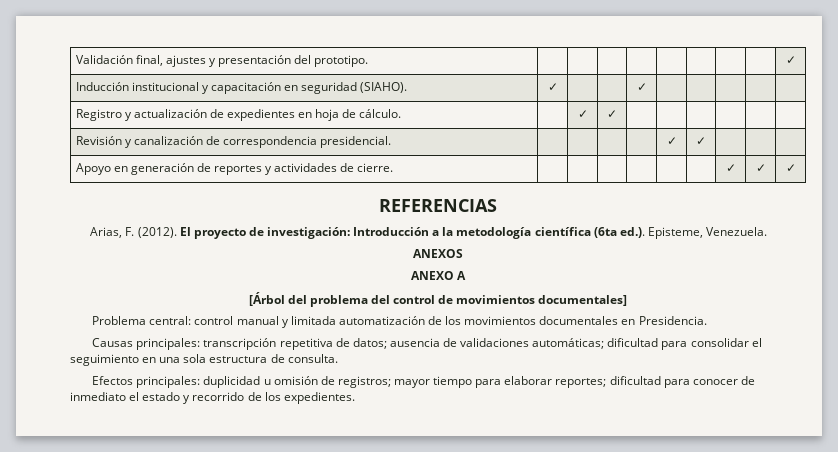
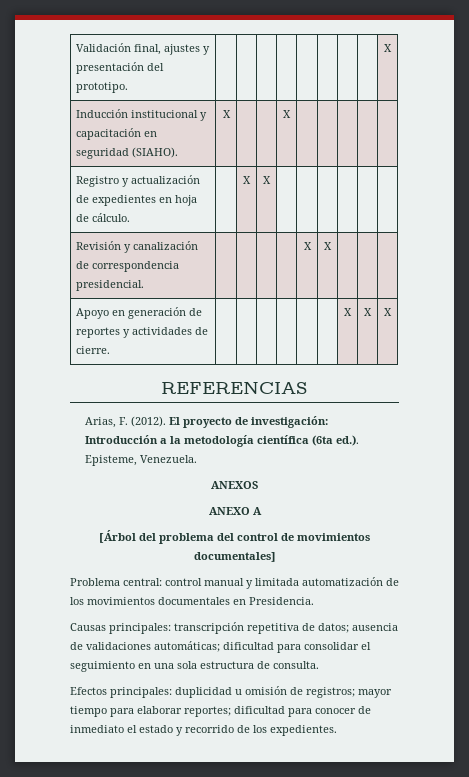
[785,56,796,64] ✓ -> [384,44,392,52] X
[547,83,558,91] [636,83,647,91] ✓ | | | ✓ -> [222,110,231,118] [283,110,291,118] X | | | X
[577,110,588,118] [607,110,617,118] ✓ | ✓ -> [243,176,251,184] [263,176,271,184] X | X
[666,137,677,145] [696,137,706,145] ✓ | ✓ -> [303,242,312,250] [324,242,332,250] X | X
[725,164,736,172] [755,164,766,172] [785,164,796,172] ✓ | ✓ | ✓ -> [344,308,352,316] [364,308,372,316] [384,308,392,316] X | X | X

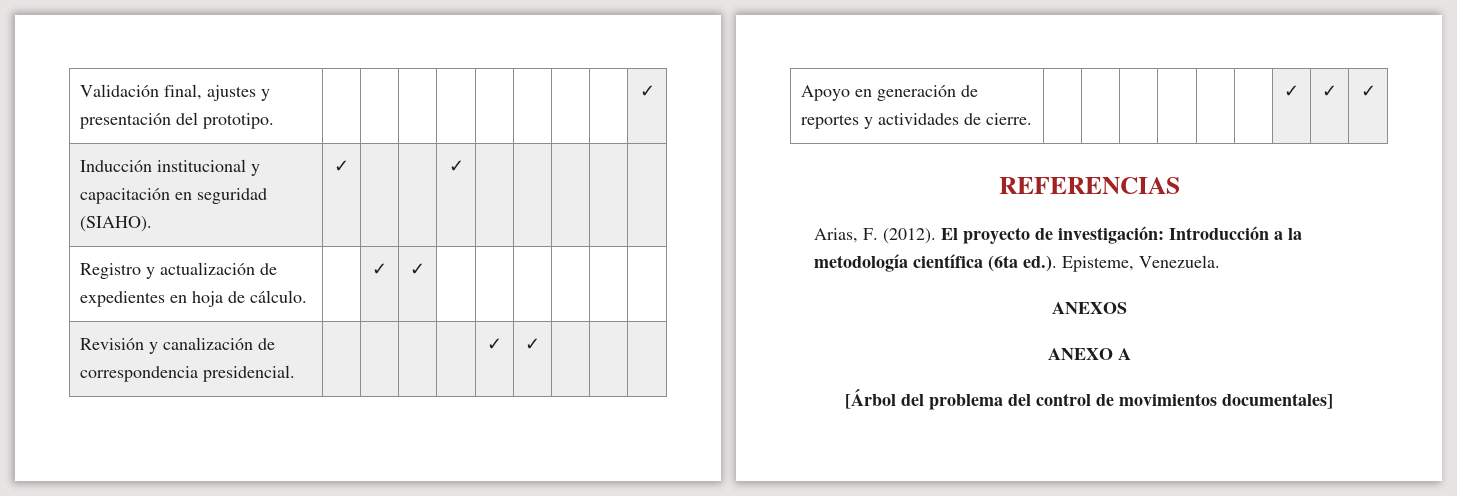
[384,44,392,52] X -> [639,85,655,97] ✓
[222,110,231,118] [283,110,291,118] X | | | X -> [334,160,349,172] [448,160,464,172] ✓ | | | ✓
[243,176,251,184] [263,176,271,184] X | X -> [372,263,387,275] [410,263,425,275] ✓ | ✓
[303,242,312,250] [324,242,332,250] X | X -> [487,338,502,350] [525,338,540,350] ✓ | ✓
[344,308,352,316] [364,308,372,316] [384,308,392,316] X | X | X -> [1284,85,1299,97] [1322,85,1337,97] [1360,85,1376,97] ✓ | ✓ | ✓
[70,577,399,589] [70,597,314,605] [70,622,398,634] [70,641,371,653] [70,661,319,672] [70,686,392,698] [70,706,371,717] [70,725,337,736] // Problema central: control manual y limitada automatización de los movimientos documentales en Presidencia. // Causas principales: transcripción repetitiva de datos; ausencia de validaciones automáticas; dificultad para consolidar el seguimiento en una sola estructura de consulta. // Efectos principales: duplicidad u omisión de registros; mayor tiempo para elaborar reportes; dificultad para conocer de inmediato el estado y recorrido de los expedientes. -> (1333, 401) none

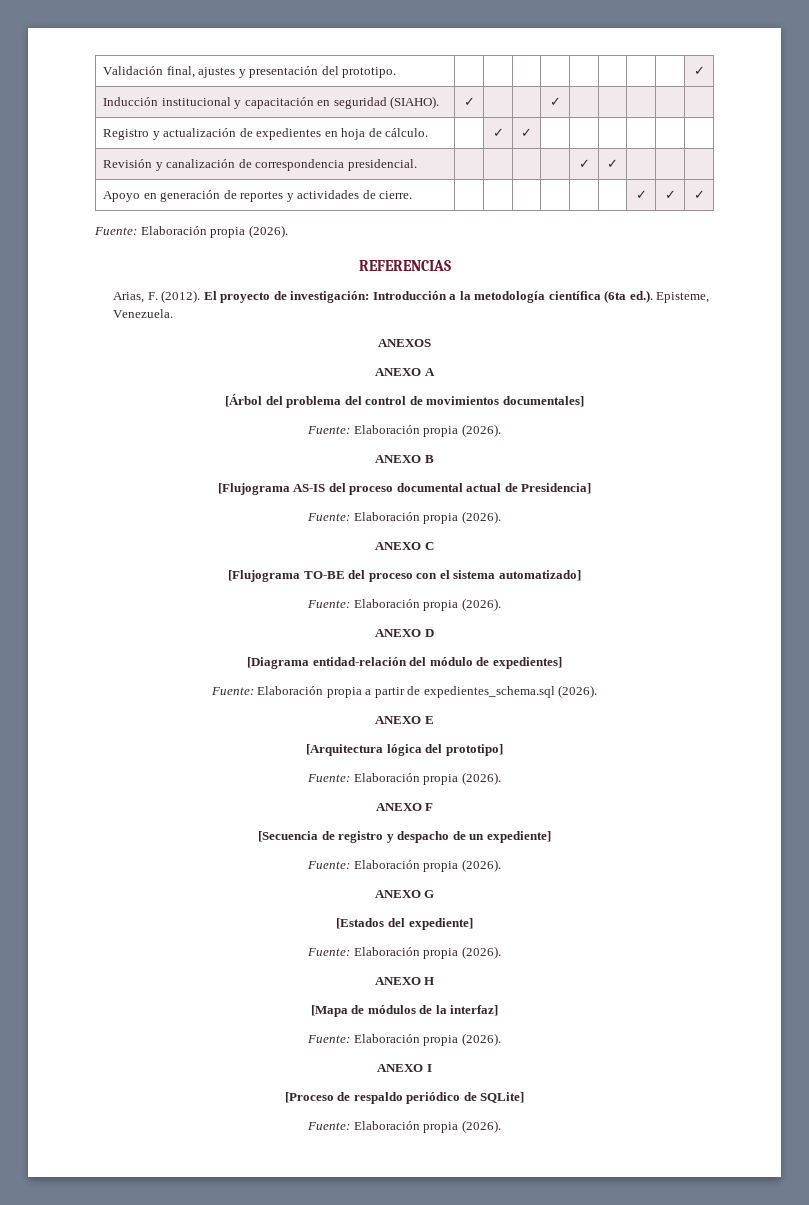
(1376, 91) none -> [94,225,288,238] // Fuente: Elaboración propia (2026).
(1333, 401) none -> [307,424,501,437] [375,455,434,463] [217,483,592,495] [307,511,501,524] [375,542,434,550] [228,570,581,582] [307,598,501,611] [375,629,434,637] [247,657,562,669] [210,685,598,698] [375,716,434,724] [306,744,503,756] [307,772,501,785] [375,803,434,811] [258,831,551,843] [307,859,501,872] [374,890,435,898] [336,918,473,930] [307,946,501,959] [374,977,435,985] [310,1005,499,1017] [307,1033,501,1046] [377,1064,432,1072] [284,1092,525,1104] [307,1120,501,1133] // Fuente: Elaboración propia (2026). // ANEXO B // [Flujograma AS-IS del proceso documental actual de Presidencia] // Fuente: Elaboración propia (2026). // ANEXO C // [Flujograma TO-BE del proceso con el sistema automatizado] // Fuente: Elaboración propia (2026). // ANEXO D // [Diagrama entidad-relación del módulo de expedientes] // Fuente: Elaboración propia a partir de expedientes_schema.sql (2026). // ANEXO E // [Arquitectura lógica del prototipo] // Fuente: Elaboración propia (2026). // ANEXO F // [Secuencia de registro y despacho de un expediente] // Fuente: Elaboración propia (2026). // ANEXO G // [Estados del expediente] // Fuente: Elaboración propia (2026). // ANEXO H // [Mapa de módulos de la interfaz] // Fuente: Elaboración propia (2026). // ANEXO I // [Proceso de respaldo periódico de SQLite] // Fuente: Elaboración propia (2026).

